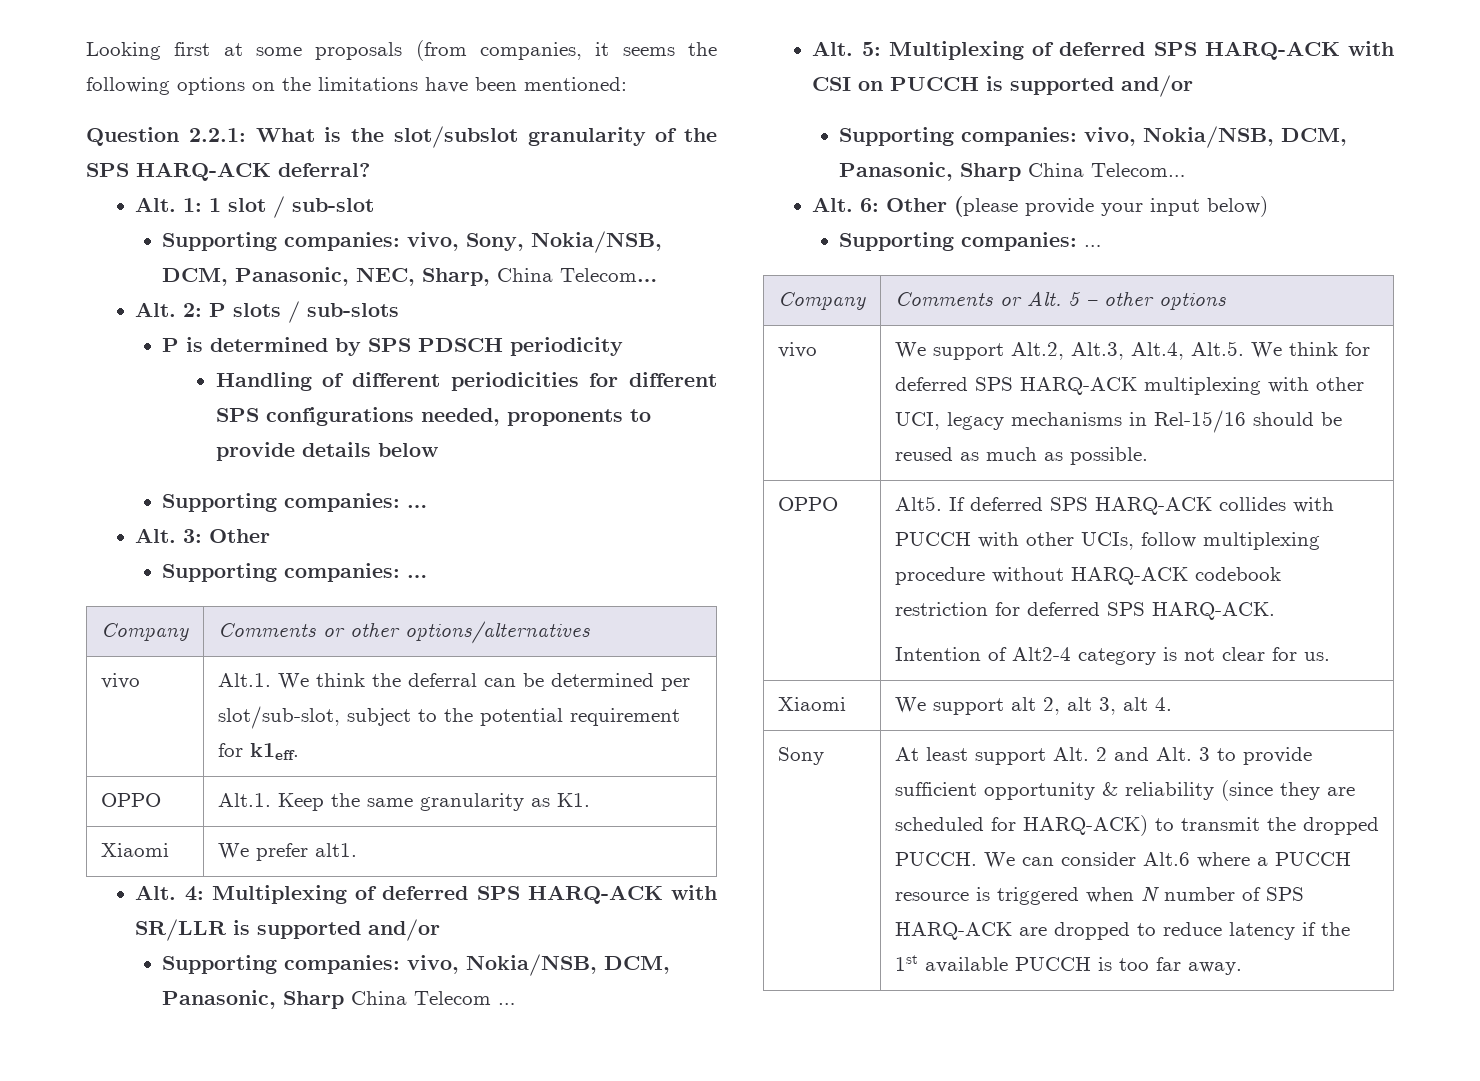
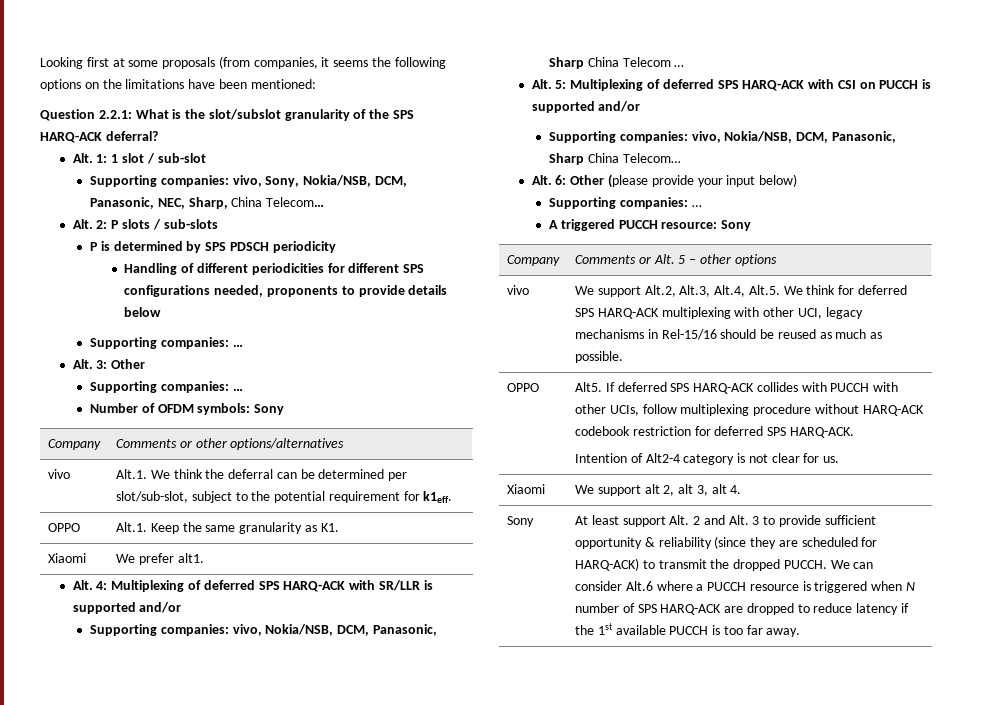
(428, 576) none -> [89,403,285,415] // Number of OFDM symbols: Sony
(1103, 246) none -> [548,219,752,231] // A triggered PUCCH resource: Sony

